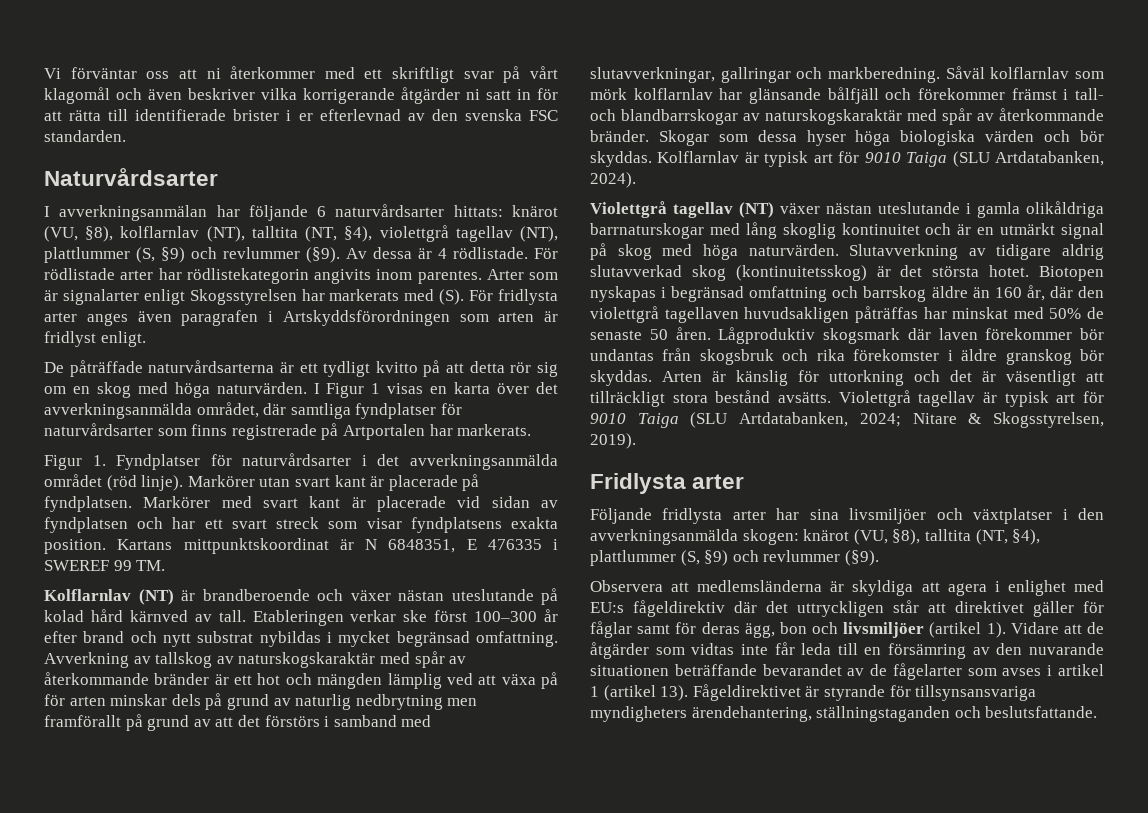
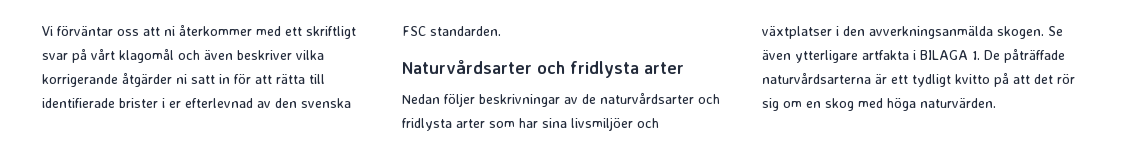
[44,204,558,221] [44,225,558,242] [44,247,558,263] [44,268,558,284] [44,289,559,305] [44,310,558,326] [44,331,146,347] // I avverkningsanmälan har följande 6 naturvårdsarter hittats: knärot (VU, §8), kolflarnlav (NT), talltita (NT, §4), violettgrå tagellav (NT), plattlummer (S, §9) och revlummer (§9). Av dessa är 4 rödlistade. För rödlistade arter har rödlistekategorin angivits inom parentes. Arter som är signalarter enligt Skogsstyrelsen har markerats med (S). För fridlysta arter anges även paragrafen i Artskyddsförordningen som arten är fridlyst enligt. // -> [537,61,684,78] [402,92,720,107] [402,117,659,131] [762,26,1063,39] [762,50,980,63] och fridlysta arter // Nedan följer beskrivningar av de naturvårdsarter och fridlysta arter som har sina livsmiljöer och växtplatser i den avverkningsanmälda skogen. Se även ytterligare artfakta i BILAGA 1.
[469,361,505,373] detta -> [1034,74,1053,84] det
[313,382,558,398] [44,402,462,419] [44,423,532,440] [44,453,558,470] [44,474,480,491] [44,496,558,512] [44,517,558,533] [44,538,558,554] [44,560,166,571] [44,588,558,605] [44,609,558,626] [44,631,558,647] [44,651,467,668] [44,672,559,689] [44,693,478,710] [44,714,432,731] [590,66,1104,83] [590,87,1104,104] [590,108,1104,125] [590,130,1104,146] [590,151,1104,167] [590,172,636,188] [590,201,1104,218] [590,222,1104,239] [590,243,1104,260] [590,265,1104,281] [590,285,1104,302] [590,306,1104,323] [590,327,1104,344] [590,348,1104,365] [590,370,1104,386] [590,390,1104,407] [590,412,1104,428] [590,433,636,449] [590,473,745,494] [590,508,1104,524] [590,529,1041,545] [590,550,879,566] [590,580,1104,596] [590,600,1104,617] [590,621,1104,638] [590,642,1104,659] [590,663,1104,680] [590,684,1037,701] [590,706,1098,722] I Figur 1 visas en karta över det avverkningsanmälda området, där samtliga fyndplatser för naturvårdsarter som finns registrerade på Artportalen har markerats. // Figur 1. Fyndplatser för naturvårdsarter i det avverkningsanmälda området (röd linje). Markörer utan svart kant är placerade på fyndplatsen. Markörer med svart kant är placerade vid sidan av fyndplatsen och har ett svart streck som visar fyndplatsens exakta position. Kartans mittpunktskoordinat är N 6848351, E 476335 i SWEREF 99 TM. // Kolflarnlav (NT) är brandberoende och växer nästan uteslutande på kolad hård kärnved av tall. Etableringen verkar ske först 100–300 år efter brand och nytt substrat nybildas i mycket begränsad omfattning. Avverkning av tallskog av naturskogskaraktär med spår av återkommande bränder är ett hot och mängden lämplig ved att växa på för arten minskar dels på grund av naturlig nedbrytning men framförallt på grund av att det förstörs i samband med slutavverkningar, gallringar och markberedning. Såväl kolflarnlav som mörk kolflarnlav har glänsande bålfjäll och förekommer främst i tall- och blandbarrskogar av naturskogskaraktär med spår av återkommande bränder. Skogar som dessa hyser höga biologiska värden och bör skyddas. Kolflarnlav är typisk art för 9010 Taiga (SLU Artdatabanken, 2024). // Violettgrå tagellav (NT) växer nästan uteslutande i gamla olikåldriga barrnaturskogar med lång skoglig kontinuitet och är en utmärkt signal på skog med höga naturvärden. Slutavverkning av tidigare aldrig slutavverkad skog (kontinuitetsskog) är det största hotet. Biotopen nyskapas i begränsad omfattning och barrskog äldre än 160 år, där den violettgrå tagellaven huvudsakligen påträffas har minskat med 50% de senaste 50 åren. Lågproduktiv skogsmark där laven förekommer bör undantas från skogsbruk och rika förekomster i äldre granskog bör skyddas. Arten är känslig för uttorkning och det är väsentligt att tillräckligt stora bestånd avsätts. Violettgrå tagellav är typisk art för 9010 Taiga (SLU Artdatabanken, 2024; Nitare & Skogsstyrelsen, 2019). // Fridlysta arter // Följande fridlysta arter har sina livsmiljöer och växtplatser i den avverkningsanmälda skogen: knärot (VU, §8), talltita (NT, §4), plattlummer (S, §9) och revlummer (§9). // Observera att medlemsländerna är skyldiga att agera i enlighet med EU:s fågeldirektiv där det uttryckligen står att direktivet gäller för fåglar samt för deras ägg, bon och livsmiljöer (artikel 1). Vidare att de åtgärder som vidtas inte får leda till en försämring av den nuvarande situationen beträffande bevarandet av de fågelarter som avses i artikel 1 (artikel 13). Fågeldirektivet är styrande för tillsynsansvariga myndigheters ärendehantering, ställningstaganden och beslutsfattande. -> (996, 103) none

